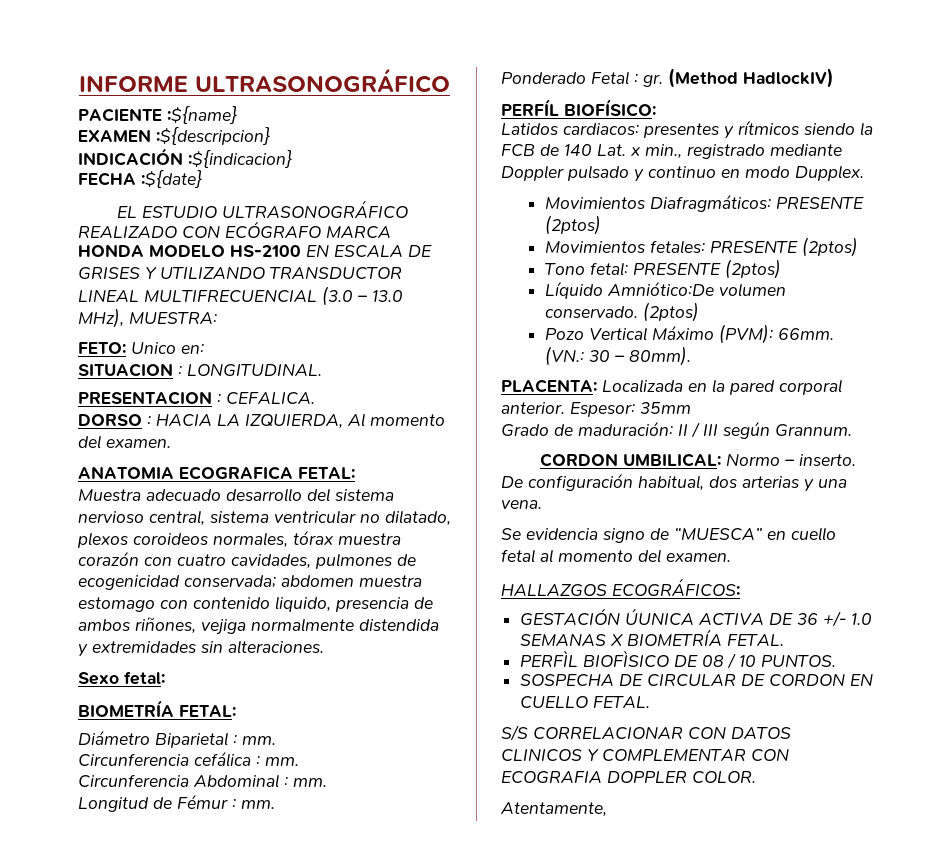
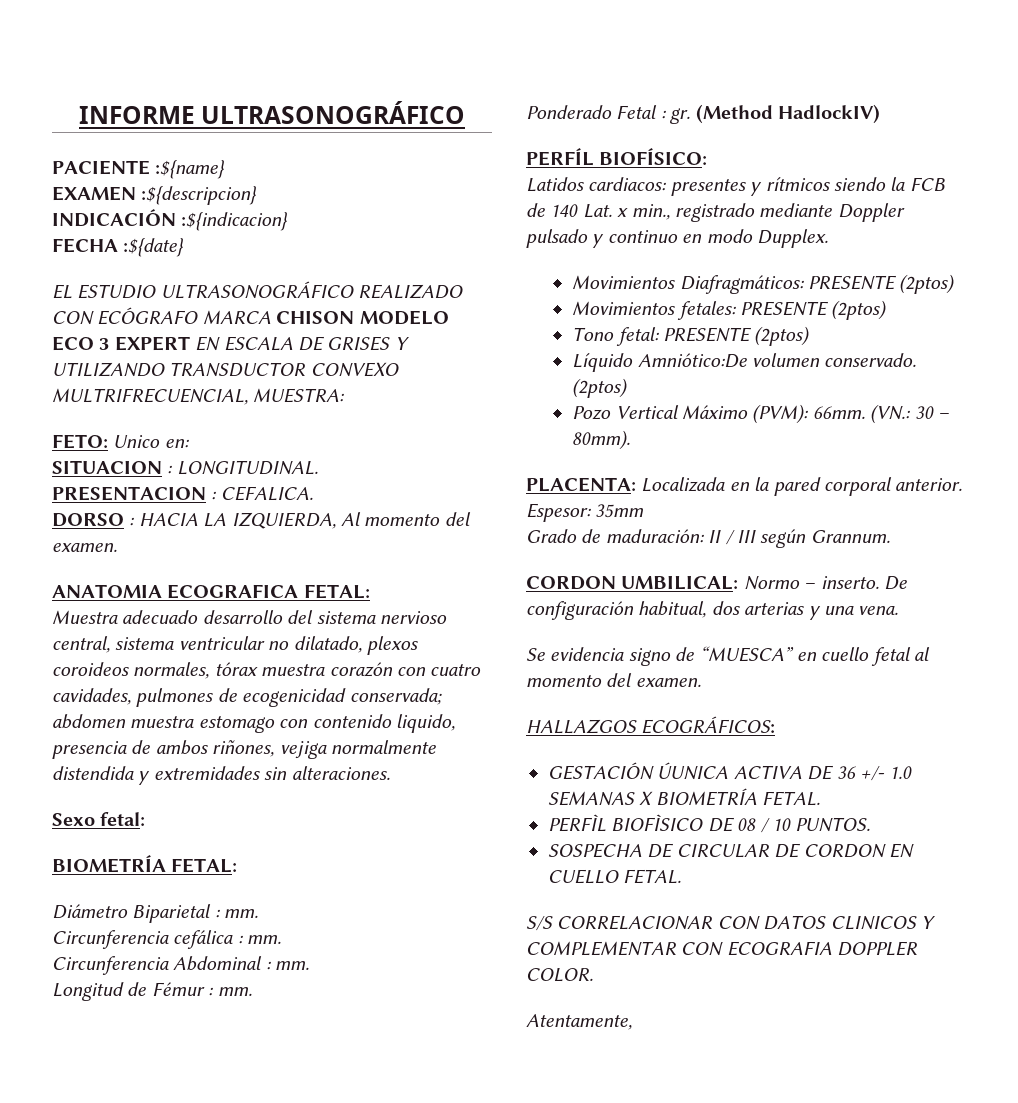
[78,244,301,257] HONDA MODELO HS-2100 -> [276,310,449,325] [52,336,190,351] CHISON MODELO ECO 3 EXPERT
[78,286,403,306] [78,308,124,328] LINEAL MULTIFRECUENCIAL (3.0 – 13.0 MHz), -> [310,362,399,377] [52,388,248,405] CONVEXO MULTRIFRECUENCIAL,

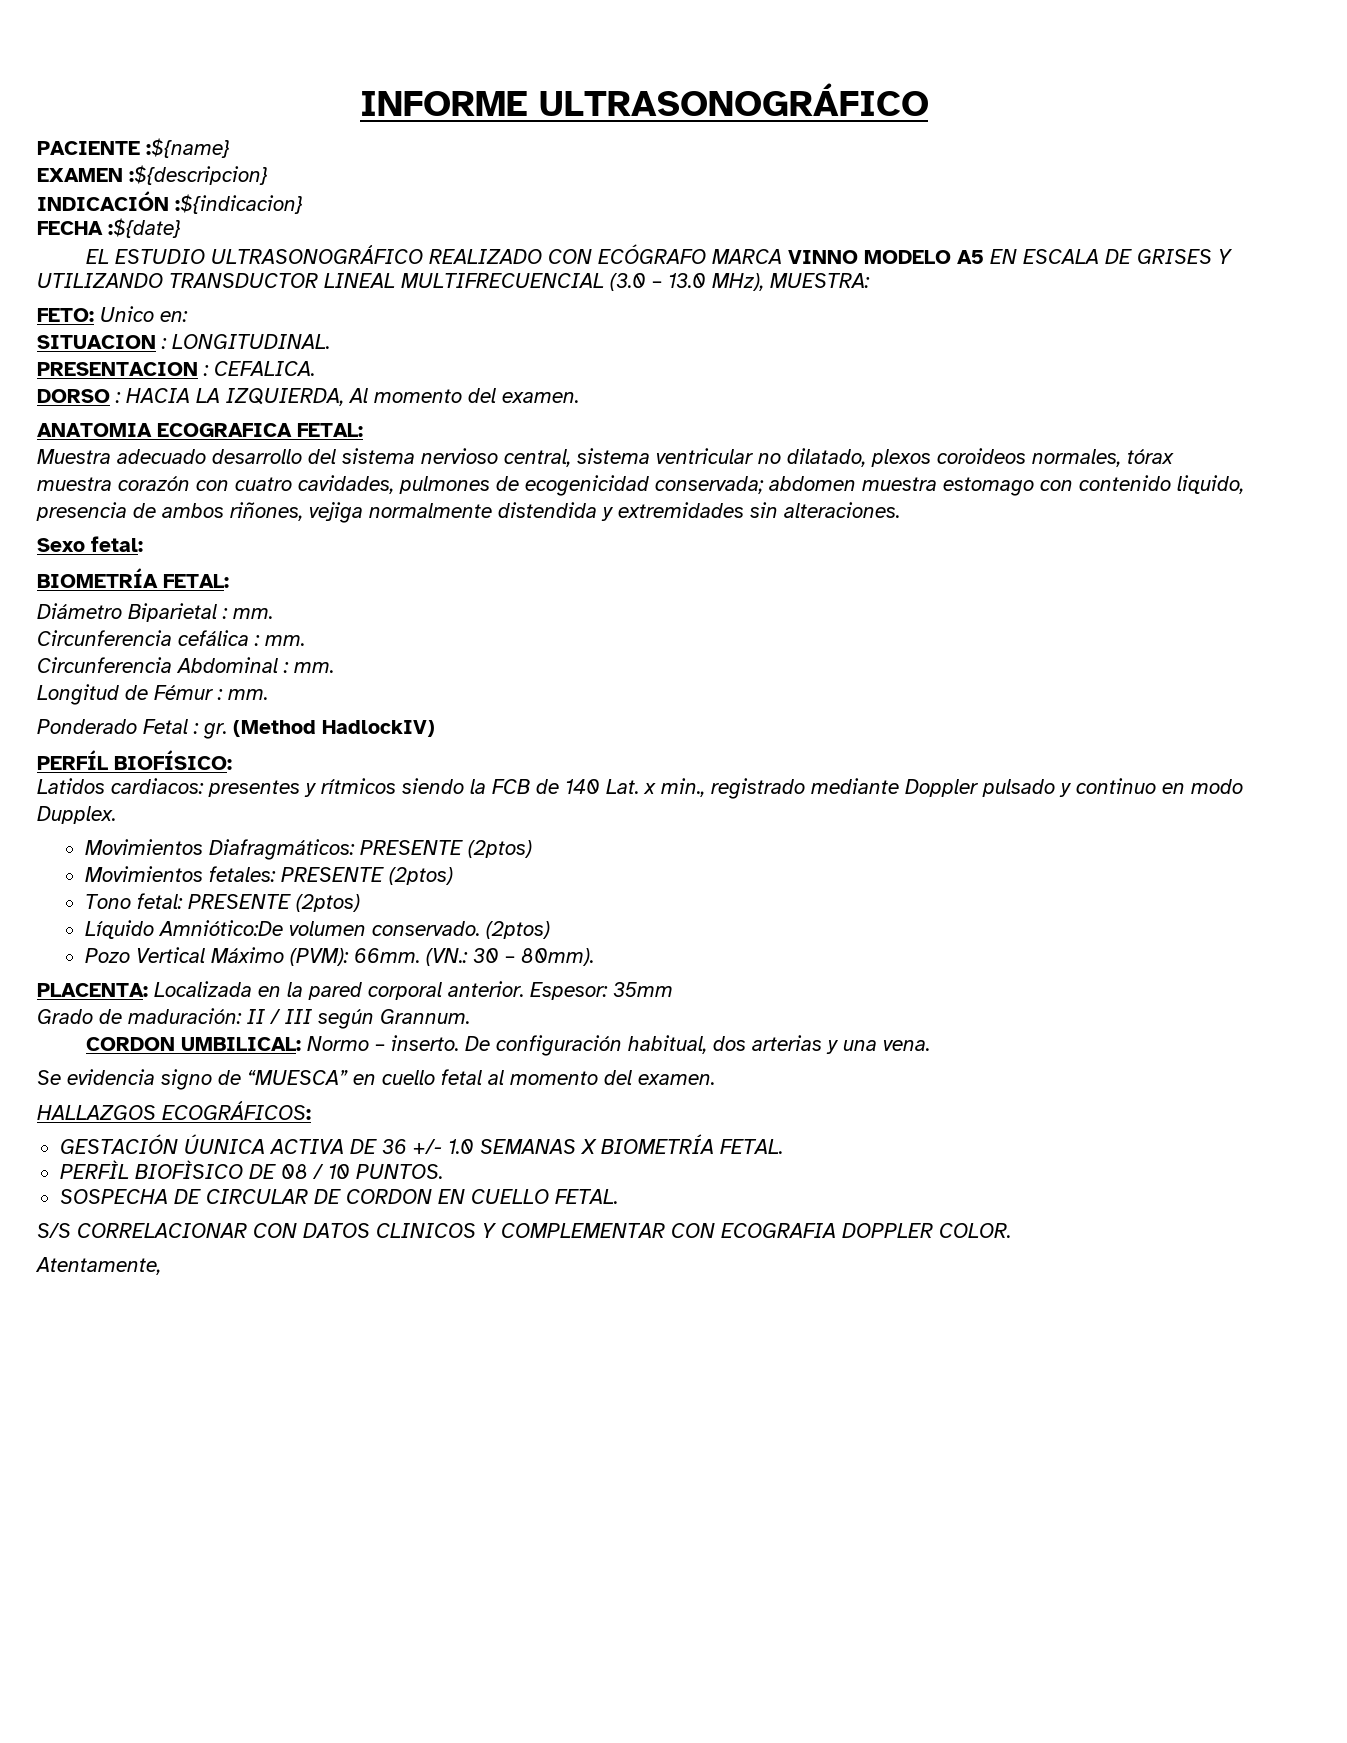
[276,310,449,325] [52,336,190,351] CHISON MODELO ECO 3 EXPERT -> [787,250,984,264] VINNO MODELO A5
[310,362,399,377] [52,388,248,405] CONVEXO MULTRIFRECUENCIAL, -> [324,273,764,291] LINEAL MULTIFRECUENCIAL (3.0 – 13.0 MHz),

